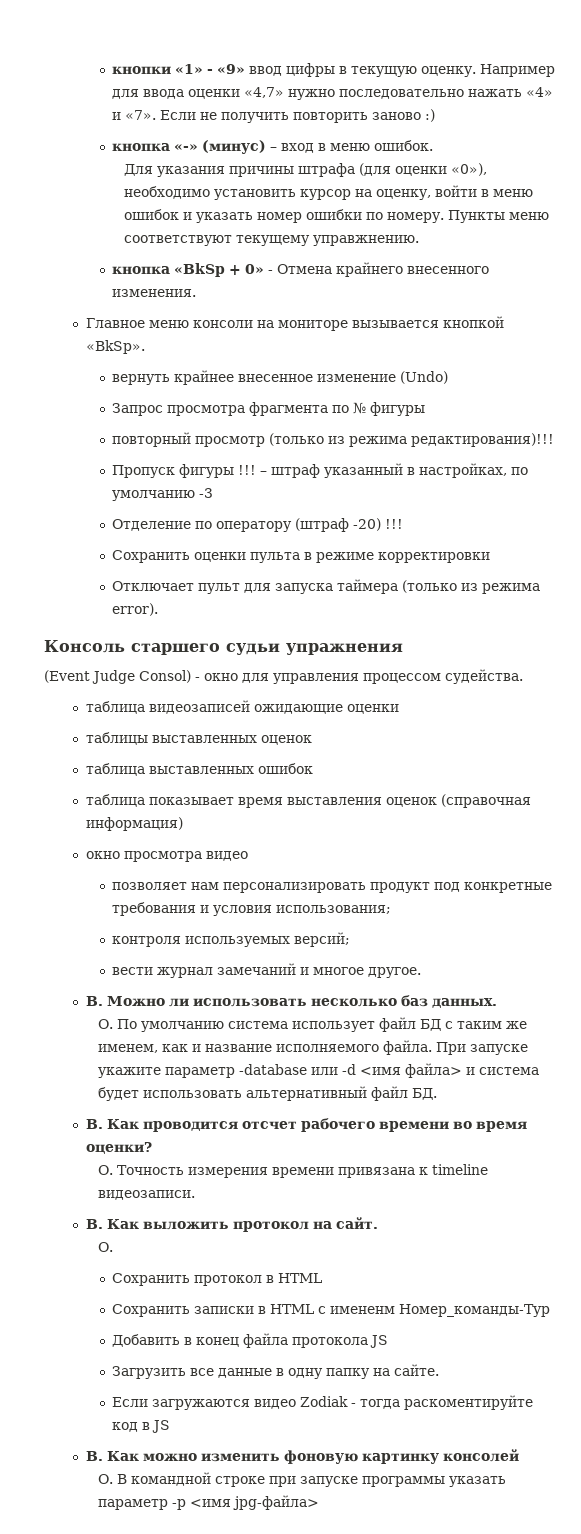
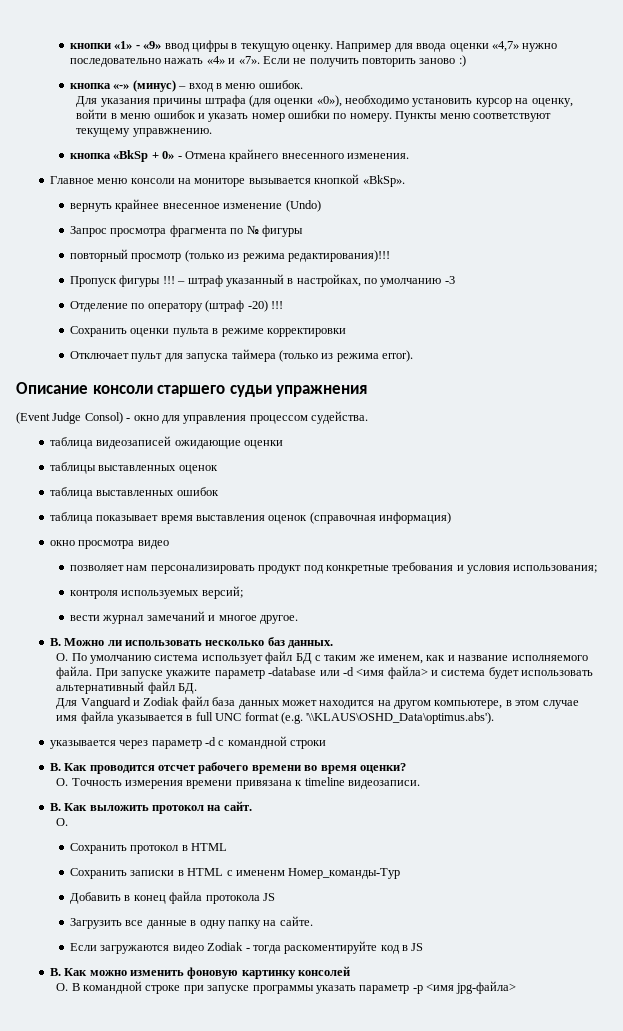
[44,640,125,653] Консоль -> [16,382,153,394] Описание консоли
(437, 1094) none -> [56,696,579,709] [56,711,495,724] [49,736,327,749] // Для Vanguard и Zodiak файл база данных может находится на другом компьютере, в этом случае имя файла указывается в full UNC format (e.g. '\\KLAUS\OSHD_Data\optimus.abs'). // указывается через параметр -d с командной строки

